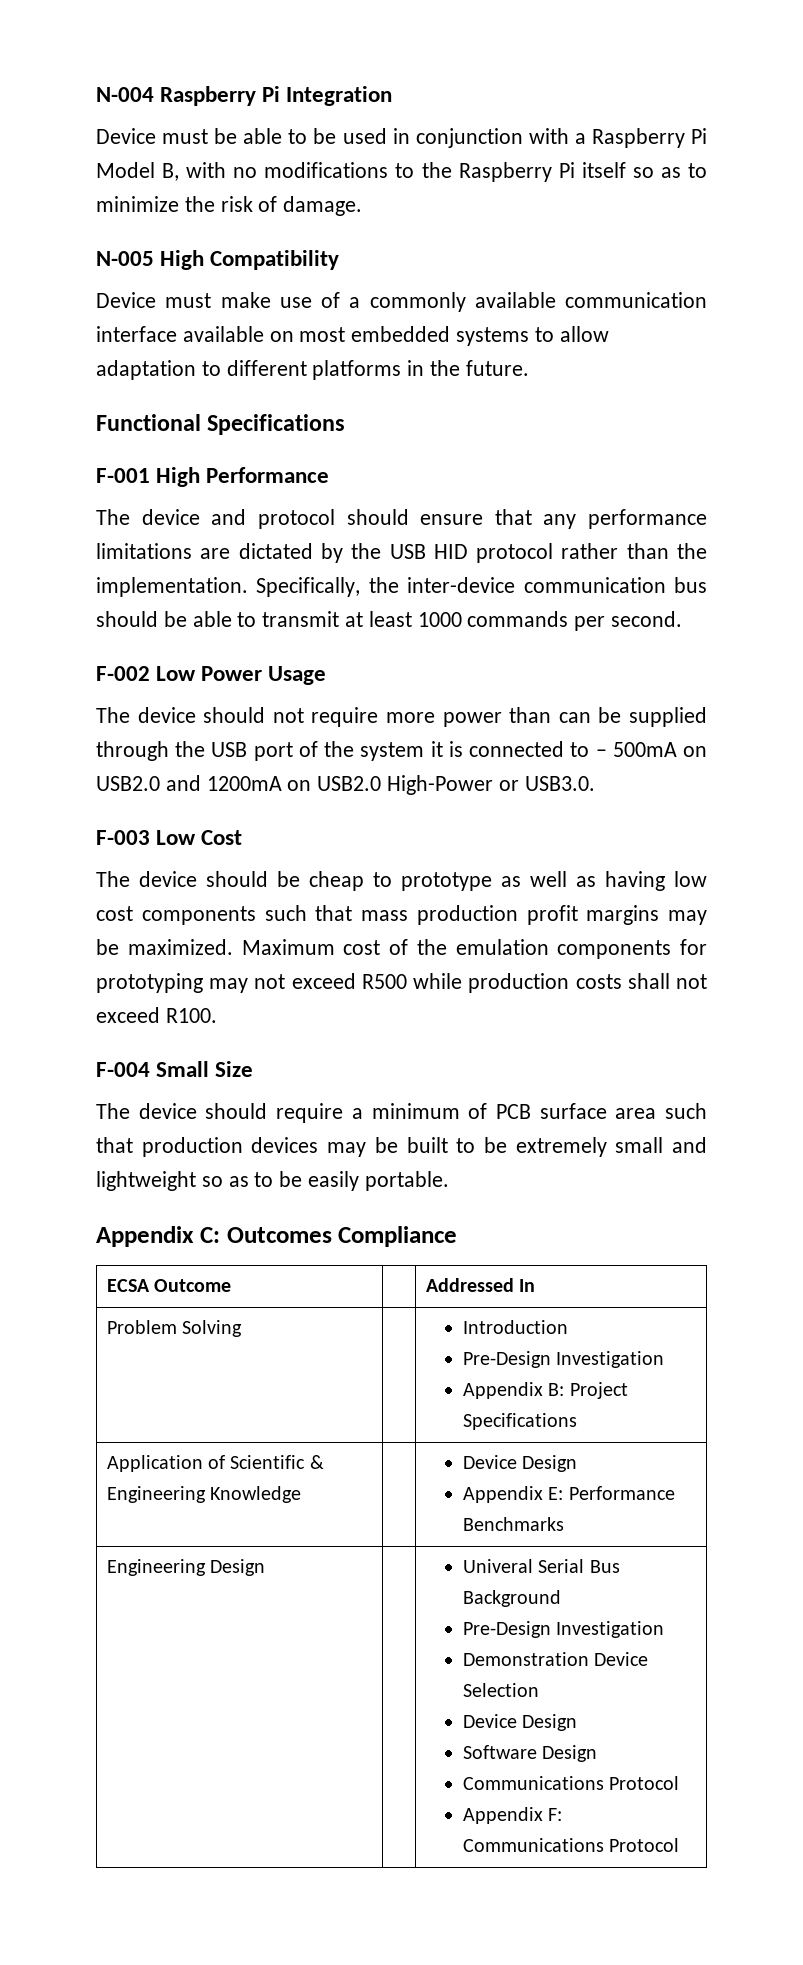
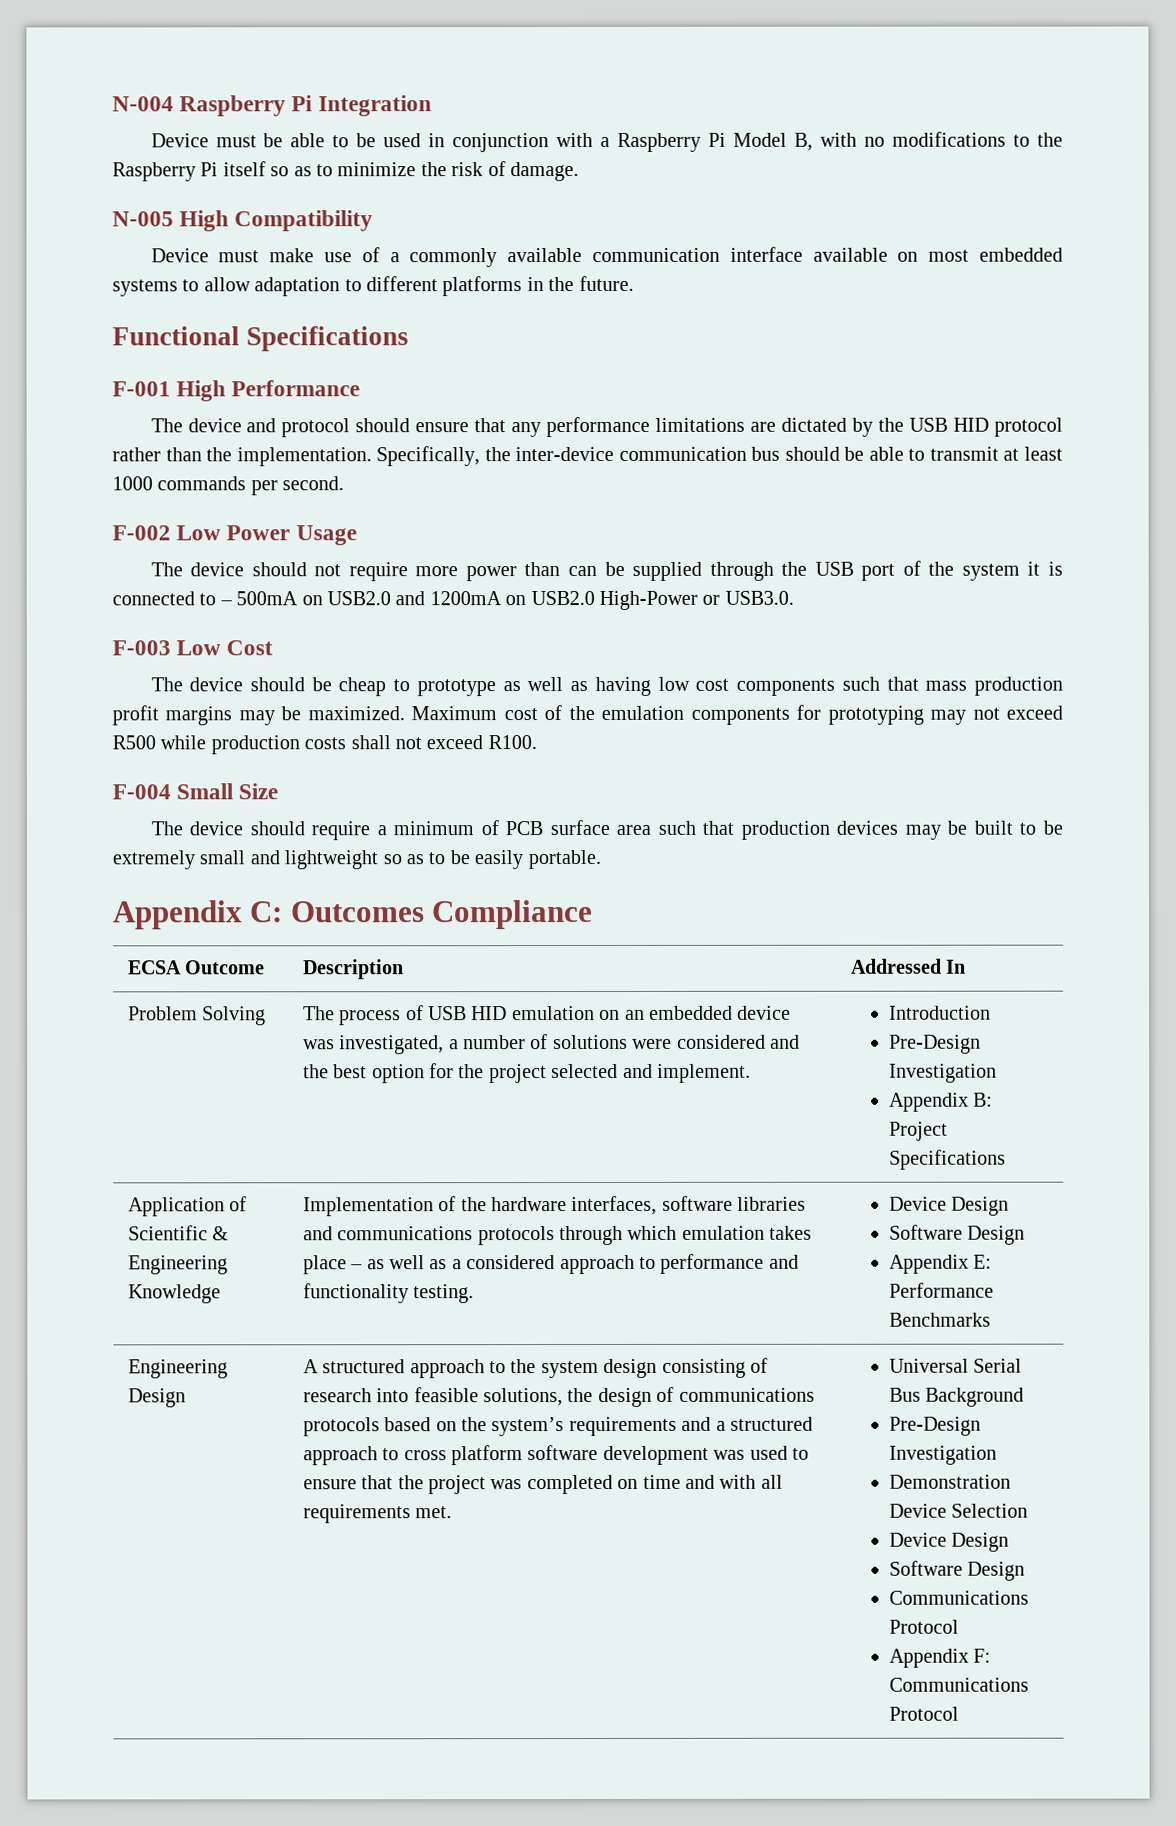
(231, 1285) none -> [302,959,404,980] Description
(242, 1328) none -> [302,1005,792,1026] [302,1034,800,1055] [302,1063,751,1084] The process of USB HID emulation on an embedded device was investigated, a number of solutions were considered and the best option for the project selected and implement.
[462,1455,578,1472] | Device Design -> [302,1195,807,1217] [302,1225,813,1246] [302,1253,799,1275] [302,1283,475,1304] [888,1196,1010,1216] [888,1224,1026,1245] Implementation of the hardware interfaces, software libraries and communications protocols through which emulation takes place – as well as a considered approach to performance and functionality testing. | Device Design // Software Design
[462,1559,533,1573] | Univeral -> [302,1357,768,1379] [302,1386,815,1407] [302,1416,813,1437] [302,1444,809,1466] [302,1474,783,1495] [302,1504,453,1524] [888,1358,969,1373] A structured approach to the system design consisting of research into feasible solutions, the design of communications protocols based on the system’s requirements and a structured approach to cross platform software development was used to ensure that the project was completed on time and with all requirements met. | Universal

